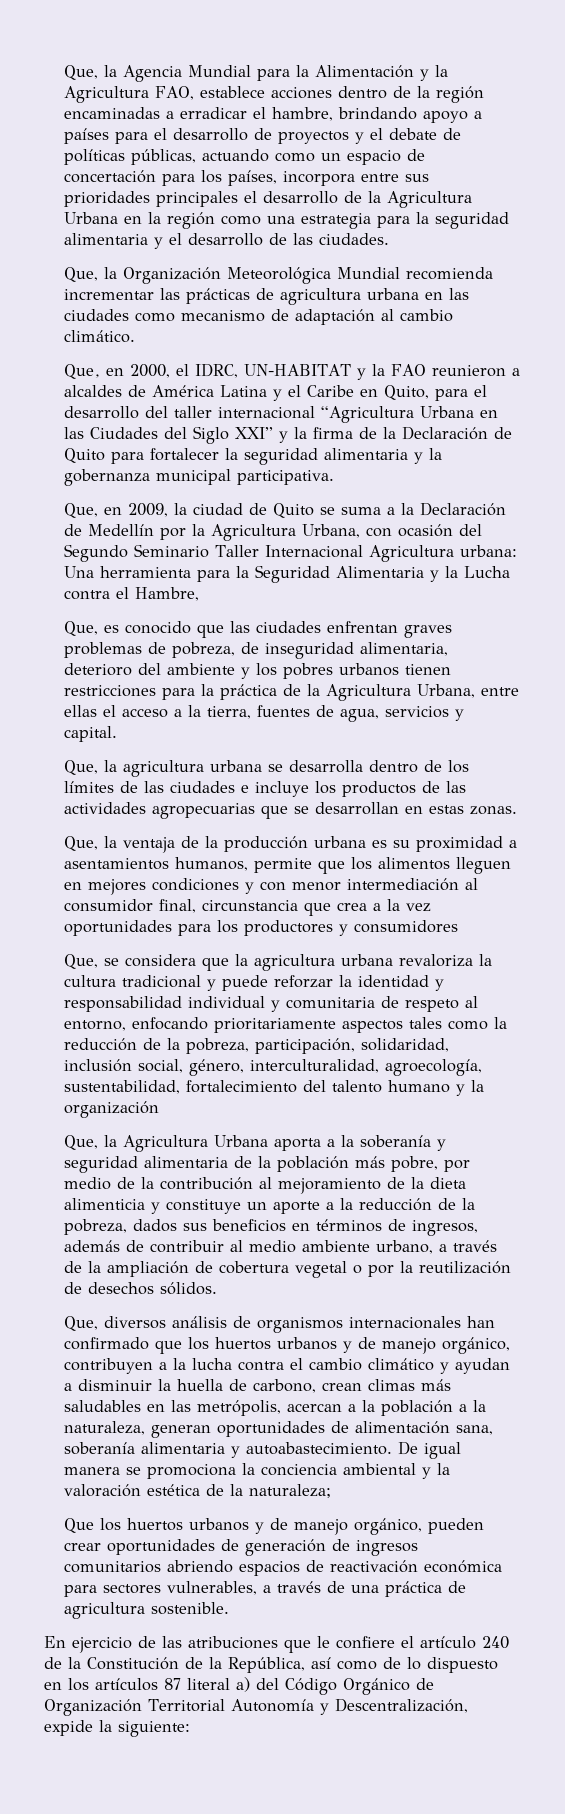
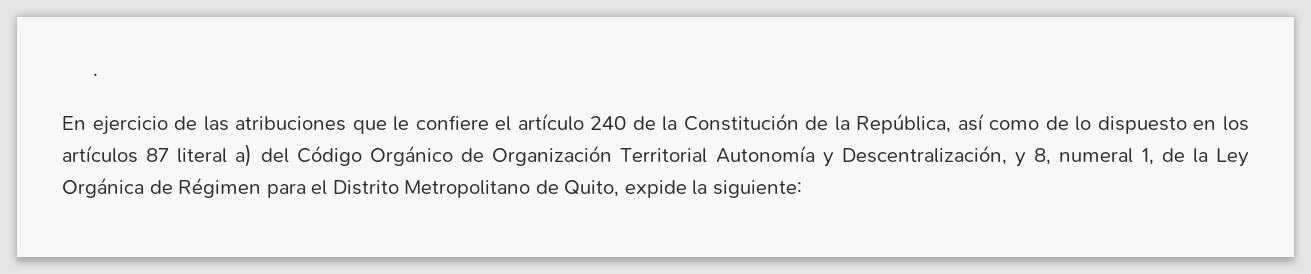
[64,65,449,82] [64,86,485,103] [64,107,483,123] [64,128,462,144] [64,149,426,165] [64,170,430,186] [64,191,473,208] [64,212,510,229] [64,233,390,249] [64,267,494,284] [64,288,470,305] [64,309,454,325] [64,330,136,343] [64,363,521,380] [64,385,488,401] [64,406,499,423] [64,426,513,444] [64,448,443,465] [64,469,335,486] [64,502,507,518] [64,524,483,541] [64,544,518,562] [64,565,511,583] [64,587,200,601] [64,621,453,638] [64,642,449,659] [64,663,452,679] [64,684,520,701] [64,705,465,722] [64,726,118,742] [64,760,470,777] [64,781,467,797] [64,802,518,819] [64,836,518,853] [64,857,512,874] [64,878,479,895] [64,899,432,916] [64,920,459,936] [64,954,493,971] [64,975,445,991] [64,996,479,1012] [64,1017,508,1033] [64,1038,450,1054] [64,1059,483,1076] [64,1080,485,1096] [64,1101,160,1118] [64,1135,447,1152] [64,1156,471,1173] [64,1177,467,1194] [64,1198,476,1214] [64,1219,479,1236] [64,1240,498,1254] [64,1261,512,1278] [64,1282,218,1295] [64,1316,496,1333] [64,1337,511,1354] [64,1358,511,1374] [64,1379,452,1393] [64,1400,487,1416] [64,1421,494,1438] [64,1441,462,1459] [64,1463,451,1479] [64,1484,332,1498] [64,1518,485,1535] [64,1539,419,1556] [64,1560,503,1576] [64,1581,467,1597] [64,1602,230,1619] Que, la Agencia Mundial para la Alimentación y la Agricultura FAO, establece acciones dentro de la región encaminadas a erradicar el hambre, brindando apoyo a países para el desarrollo de proyectos y el debate de políticas públicas, actuando como un espacio de concertación para los países, incorpora entre sus prioridades principales el desarrollo de la Agricultura Urbana en la región como una estrategia para la seguridad alimentaria y el desarrollo de las ciudades. // Que, la Organización Meteorológica Mundial recomienda incrementar las prácticas de agricultura urbana en las ciudades como mecanismo de adaptación al cambio climático. // Que, en 2000, el IDRC, UN-HABITAT y la FAO reunieron a alcaldes de América Latina y el Caribe en Quito, para el desarrollo del taller internacional “Agricultura Urbana en las Ciudades del Siglo XXI” y la firma de la Declaración de Quito para fortalecer la seguridad alimentaria y la gobernanza municipal participativa. // Que, en 2009, la ciudad de Quito se suma a la Declaración de Medellín por la Agricultura Urbana, con ocasión del Segundo Seminario Taller Internacional Agricultura urbana: Una herramienta para la Seguridad Alimentaria y la Lucha contra el Hambre, // Que, es conocido que las ciudades enfrentan graves problemas de pobreza, de inseguridad alimentaria, deterioro del ambiente y los pobres urbanos tienen restricciones para la práctica de la Agricultura Urbana, entre ellas el acceso a la tierra, fuentes de agua, servicios y capital. // Que, la agricultura urbana se desarrolla dentro de los límites de las ciudades e incluye los productos de las actividades agropecuarias que se desarrollan en estas zonas. // Que, la ventaja de la producción urbana es su proximidad a asentamientos humanos, permite que los alimentos lleguen en mejores condiciones y con menor intermediación al consumidor final, circunstancia que crea a la vez oportunidades para los productores y consumidores // Que, se considera que la agricultura urbana revaloriza la cultura tradicional y puede reforzar la identidad y responsabilidad individual y comunitaria de respeto al entorno, enfocando prioritariamente aspectos tales como la reducción de la pobreza, participación, solidaridad, inclusión social, género, interculturalidad, agroecología, sustentabilidad, fortalecimiento del talento humano y la organización // Que, la Agricultura Urbana aporta a la soberanía y seguridad alimentaria de la población más pobre, por medio de la contribución al mejoramiento de la dieta alimenticia y constituye un aporte a la reducción de la pobreza, dados sus beneficios en términos de ingresos, además de contribuir al medio ambiente urbano, a través de la ampliación de cobertura vegetal o por la reutilización de desechos sólidos. // Que, diversos análisis de organismos internacionales han confirmado que los huertos urbanos y de manejo orgánico, contribuyen a la lucha contra el cambio climático y ayudan a disminuir la huella de carbono, crean climas más saludables en las metrópolis, acercan a la población a la naturaleza, generan oportunidades de alimentación sana, soberanía alimentaria y autoabastecimiento. De igual manera se promociona la conciencia ambiental y la valoración estética de la naturaleza; // Que los huertos urbanos y de manejo orgánico, pueden crear oportunidades de generación de ingresos comunitarios abriendo espacios de reactivación económica para sectores vulnerables, a través de una práctica de agricultura sostenible. -> [92,73,98,76] .
(468, 1705) none -> [1015,148,1249,167] [62,177,620,198] y 8, numeral 1, de la Ley Orgánica de Régimen para el Distrito Metropolitano de Quito,

